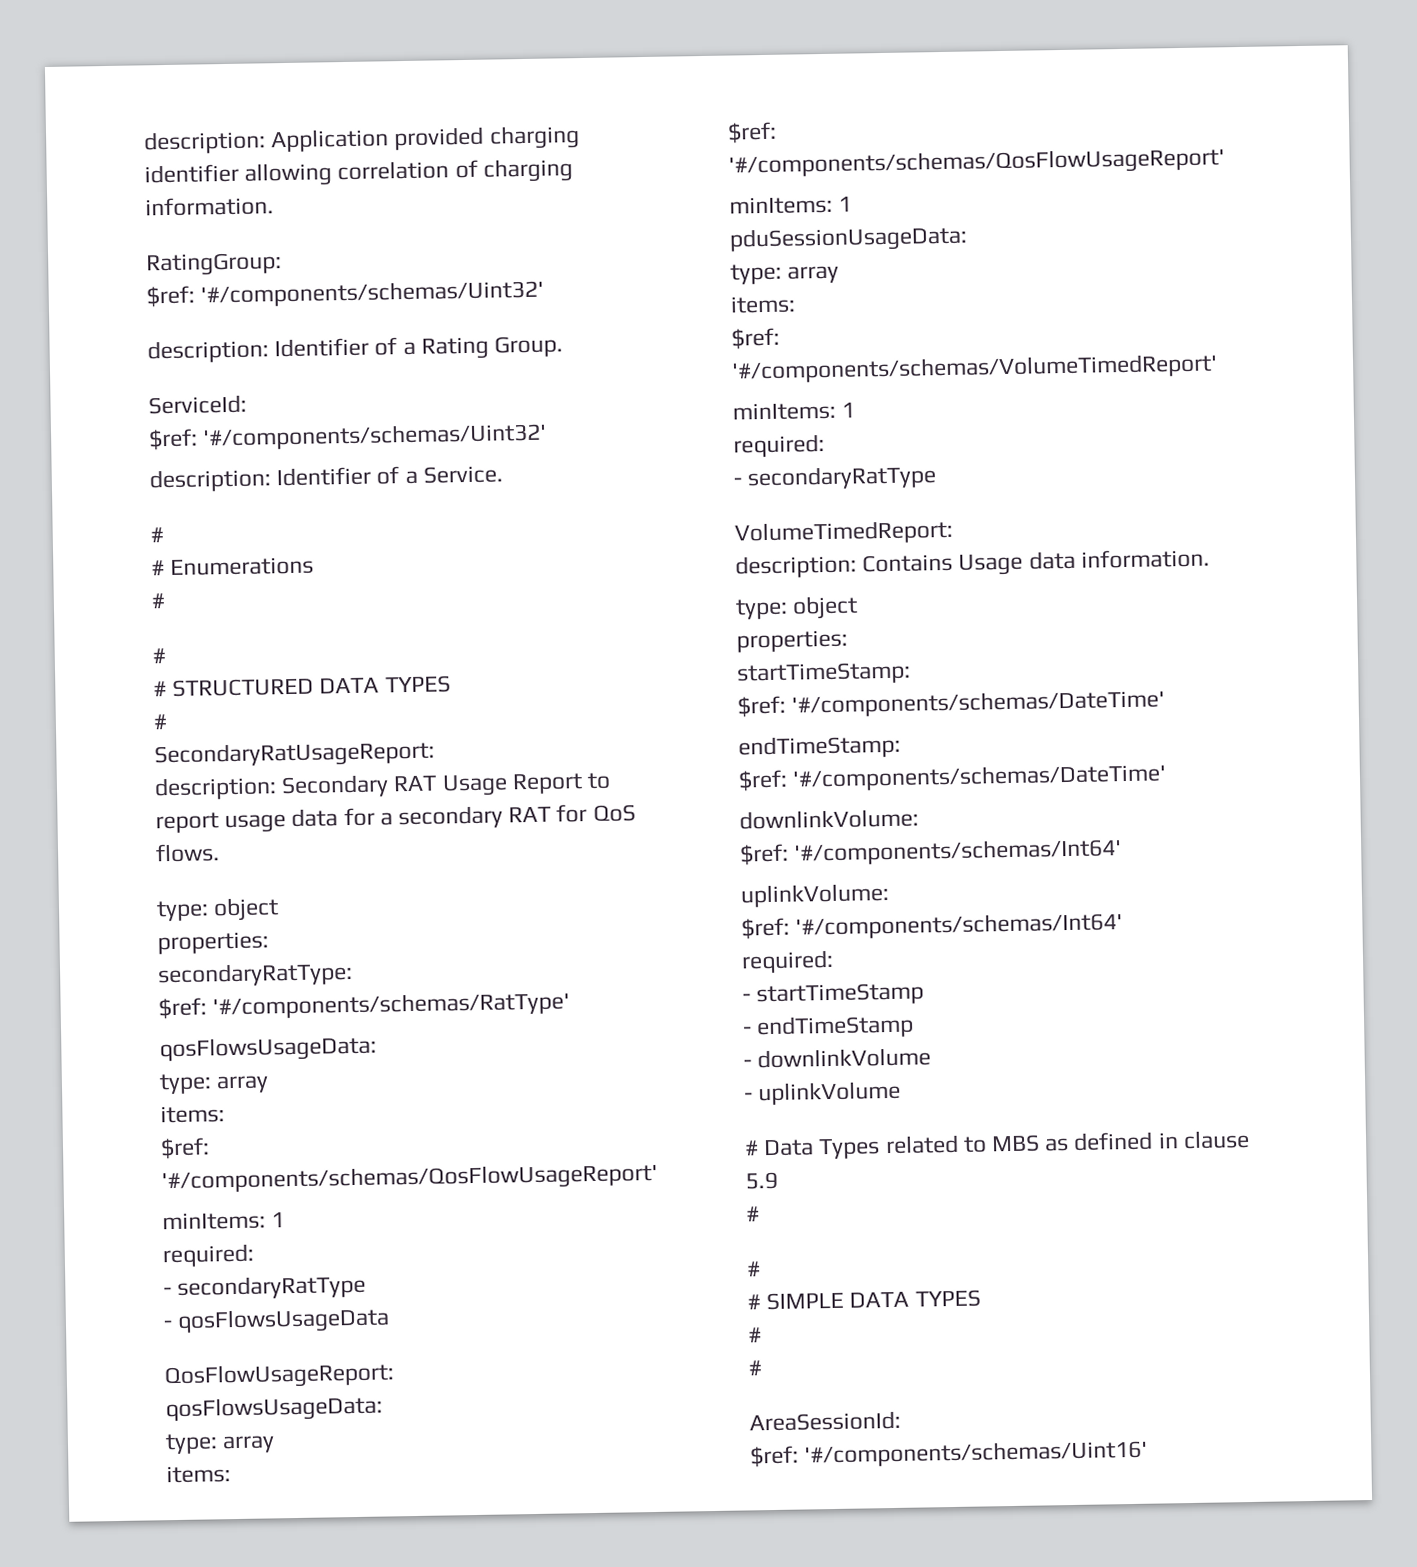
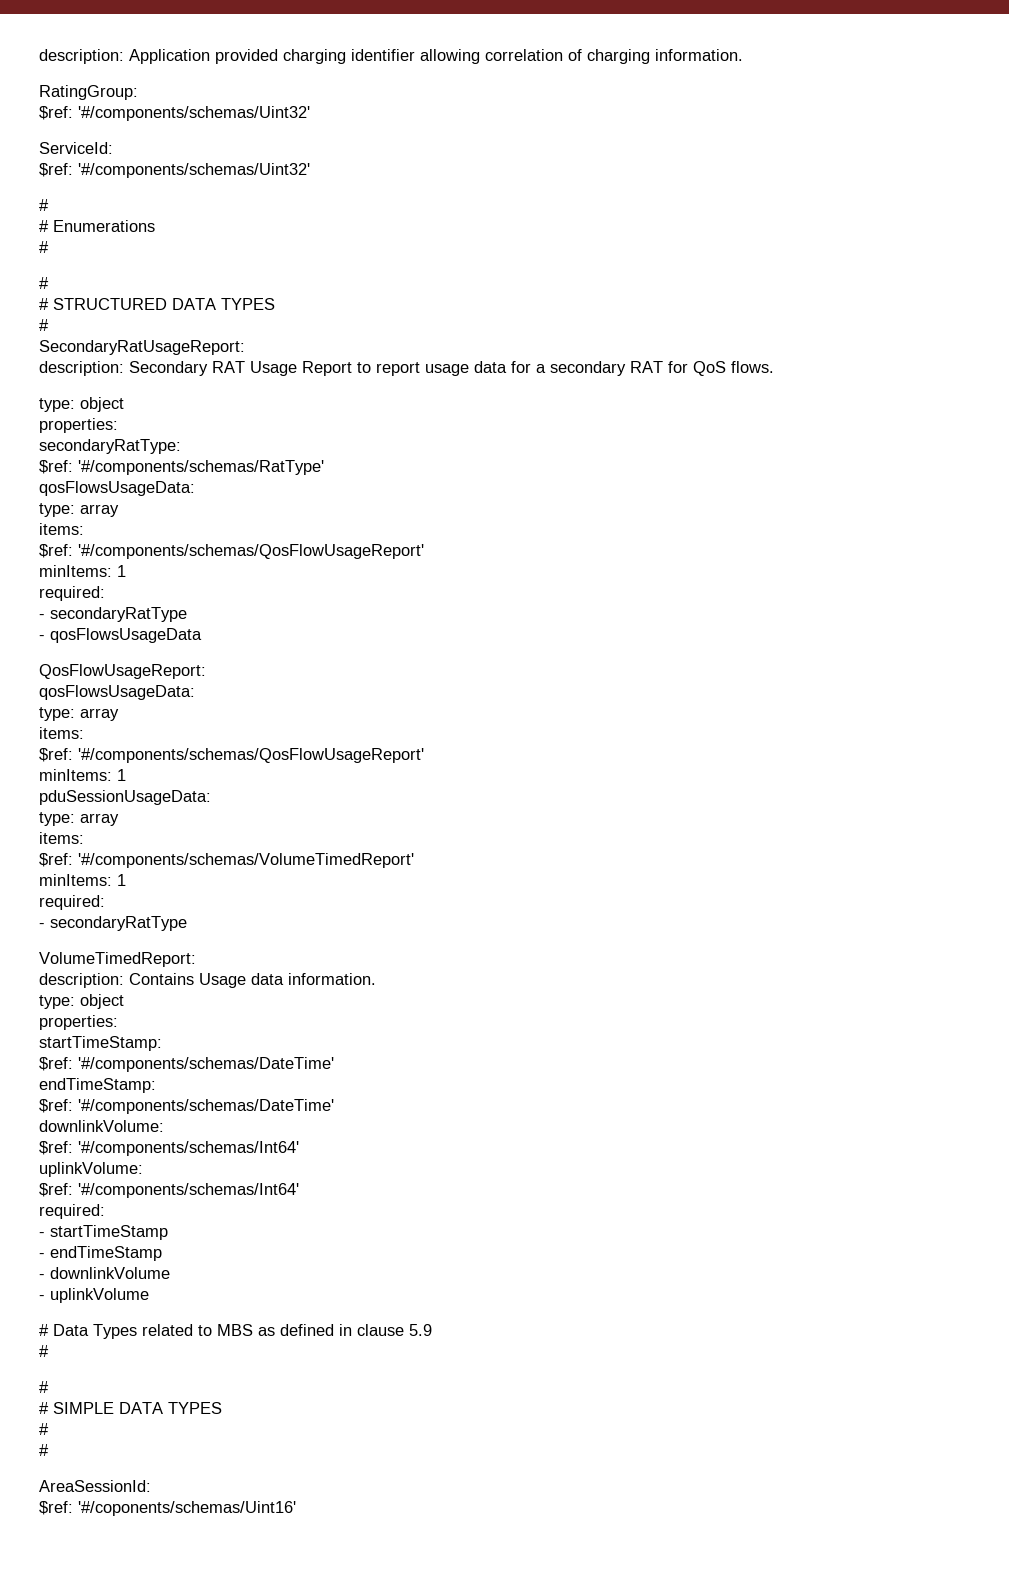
[147,335,564,364] [148,394,247,415] [148,422,548,451] [149,465,503,493] description: Identifier of a Rating Group. // ServiceId: // $ref: '#/components/schemas/Uint32' // description: Identifier of a Service. -> [39,142,113,154] [39,163,310,178] ServiceId: // $ref: '#/components/schemas/Uint32'
[804,1439,1149,1468] '#/components/schemas/Uint16' -> [78,1501,296,1516] '#/coponents/schemas/Uint16'

